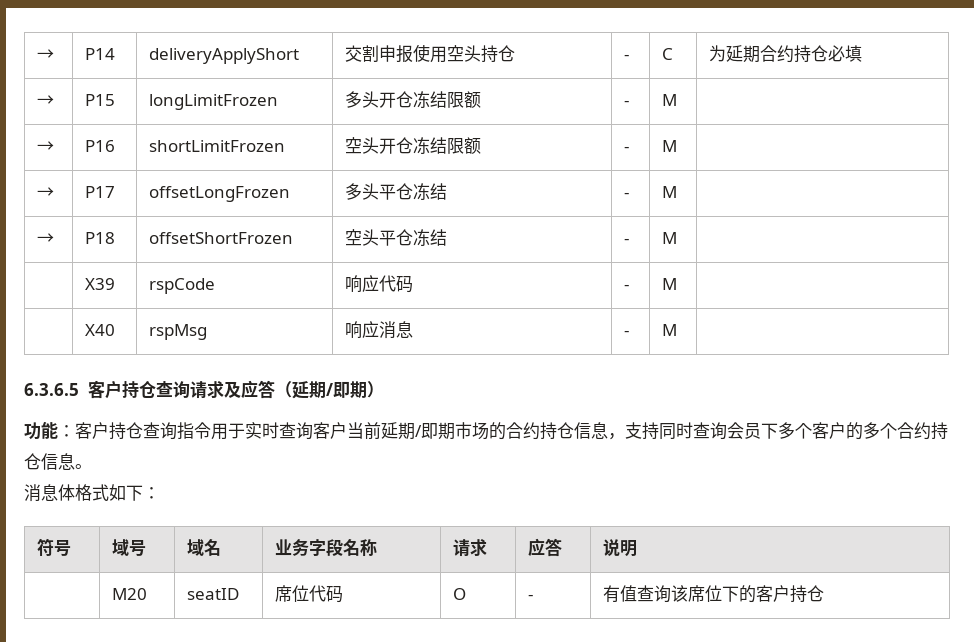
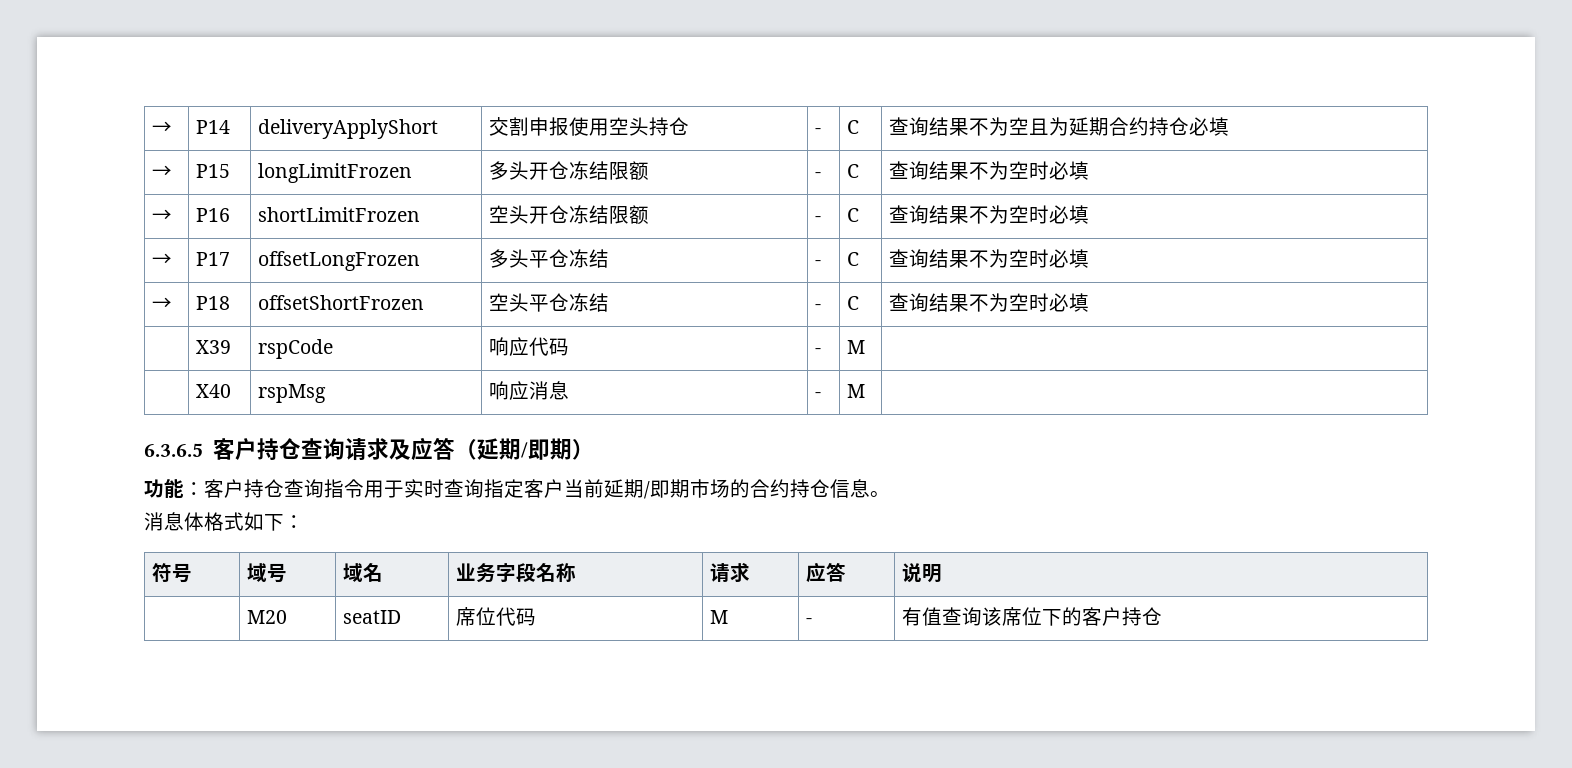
(673, 54) none -> [889,117,1050,136] 查询结果不为空且
[661,94,677,106] M | -> [847,164,860,178] [889,161,1090,180] C | 查询结果不为空时必填
[661,140,677,152] M | -> [847,208,860,222] [889,205,1090,224] C | 查询结果不为空时必填
[661,186,677,198] M | -> [847,252,860,266] [889,249,1090,268] C | 查询结果不为空时必填
[661,232,677,244] M | -> [847,296,860,310] [889,293,1090,312] C | 查询结果不为空时必填
(313, 431) none -> [484,479,524,498] 指定
[608,422,948,440] [24,453,75,470] ，支持同时查询会员下多个客户的多个合约持仓信息 -> (870, 488) none
[452,588,466,600] O -> [710,610,729,624] M

